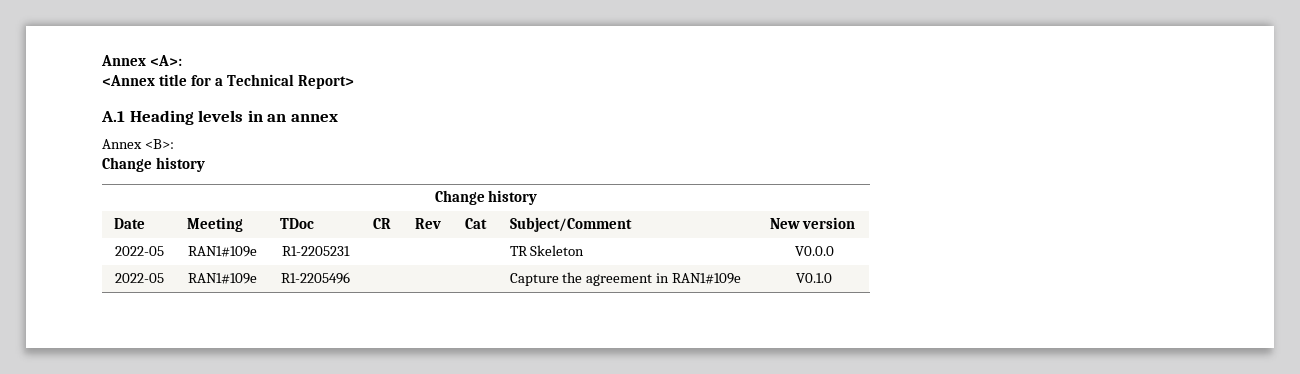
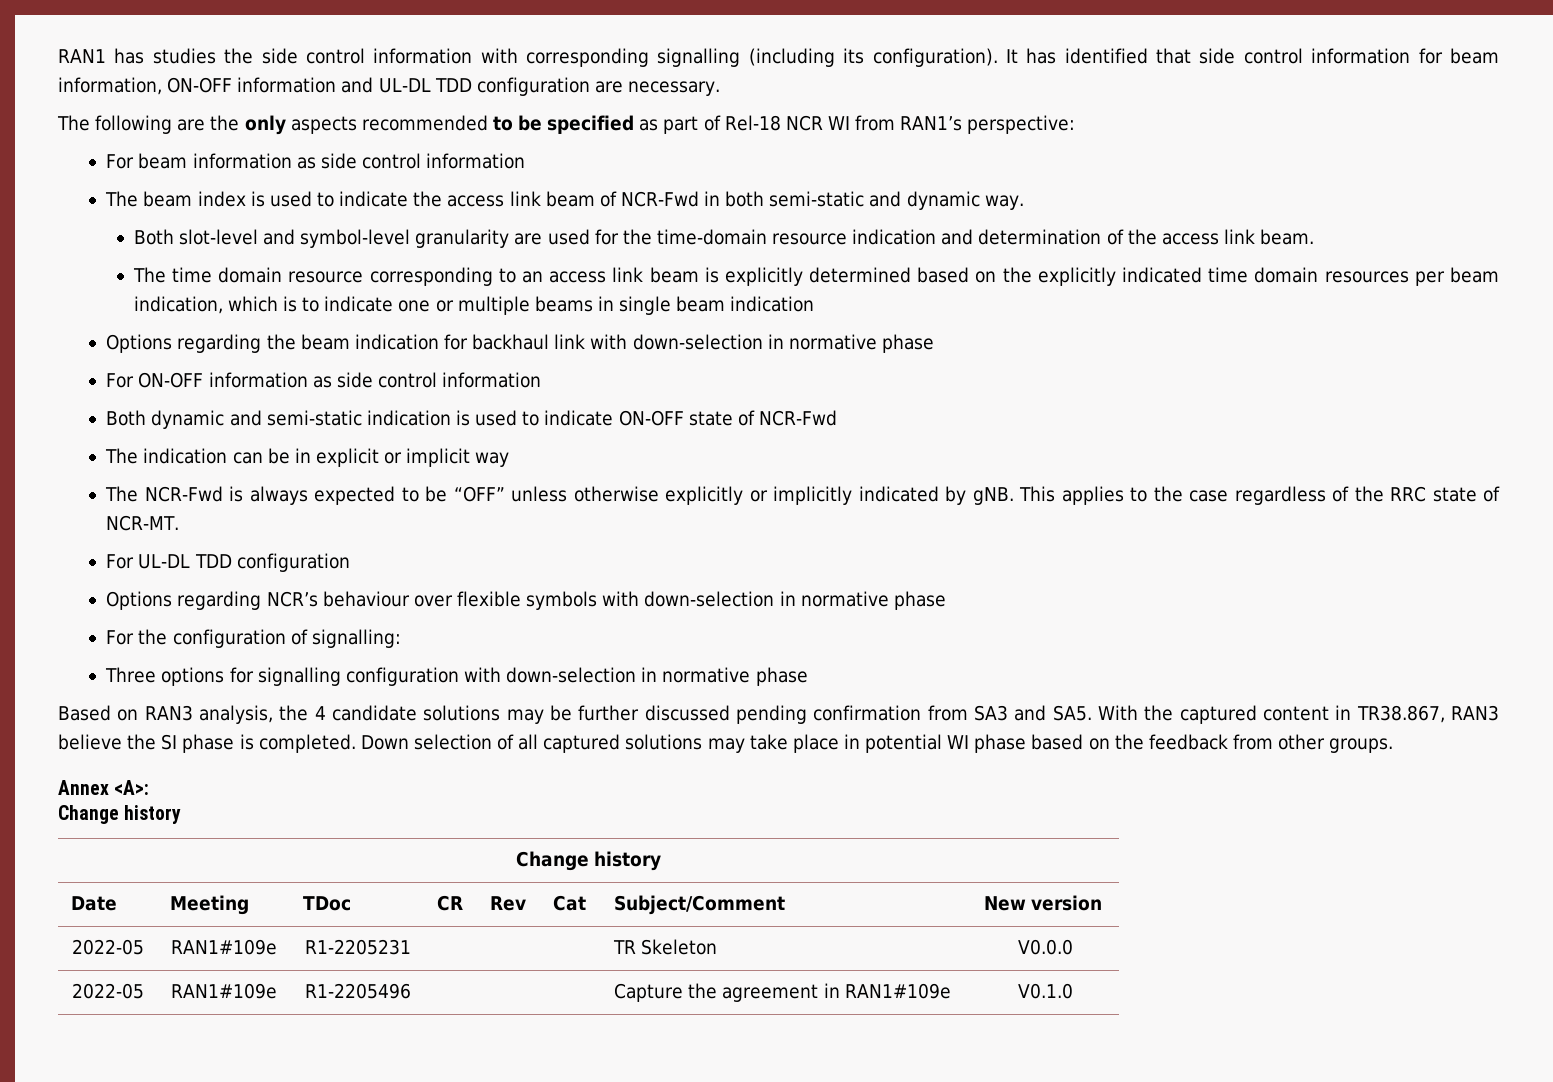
[101,55,182,66] [102,74,354,89] [101,110,338,125] [102,139,174,149] Annex <A>: // <Annex title for a Technical Report> // A.1 Heading levels in an annex // Annex <B>: -> [58,48,1499,67] [58,77,721,96] [57,115,1076,135] [106,153,526,169] [105,191,1024,210] [133,229,1315,248] [132,267,1499,286] [133,296,815,315] [106,334,934,353] [106,372,542,388] [106,410,837,429] [105,448,510,467] [105,486,1501,505] [106,515,180,531] [106,553,350,572] [106,591,946,610] [106,629,401,648] [105,667,808,686] [58,705,1500,724] [58,734,1394,753] [58,780,150,795] RAN1 has studies the side control information with corresponding signalling (including its configuration). It has identified that side control information for beam information, ON-OFF information and UL-DL TDD configuration are necessary. // The following are the only aspects recommended to be specified as part of Rel-18 NCR WI from RAN1’s perspective: // For beam information as side control information // The beam index is used to indicate the access link beam of NCR-Fwd in both semi-static and dynamic way. // Both slot-level and symbol-level granularity are used for the time-domain resource indication and determination of the access link beam. // The time domain resource corresponding to an access link beam is explicitly determined based on the explicitly indicated time domain resources per beam indication, which is to indicate one or multiple beams in single beam indication // Options regarding the beam indication for backhaul link with down-selection in normative phase // For ON-OFF information as side control information // Both dynamic and semi-static indication is used to indicate ON-OFF state of NCR-Fwd // The indication can be in explicit or implicit way // The NCR-Fwd is always expected to be “OFF” unless otherwise explicitly or implicitly indicated by gNB. This applies to the case regardless of the RRC state of NCR-MT. // For UL-DL TDD configuration // Options regarding NCR’s behaviour over flexible symbols with down-selection in normative phase // For the configuration of signalling: // Three options for signalling configuration with down-selection in normative phase // Based on RAN3 analysis, the 4 candidate solutions may be further discussed pending confirmation from SA3 and SA5. With the captured content in TR38.867, RAN3 believe the SI phase is completed. Down selection of all captured solutions may take place in potential WI phase based on the feedback from other groups. // Annex <A>:

